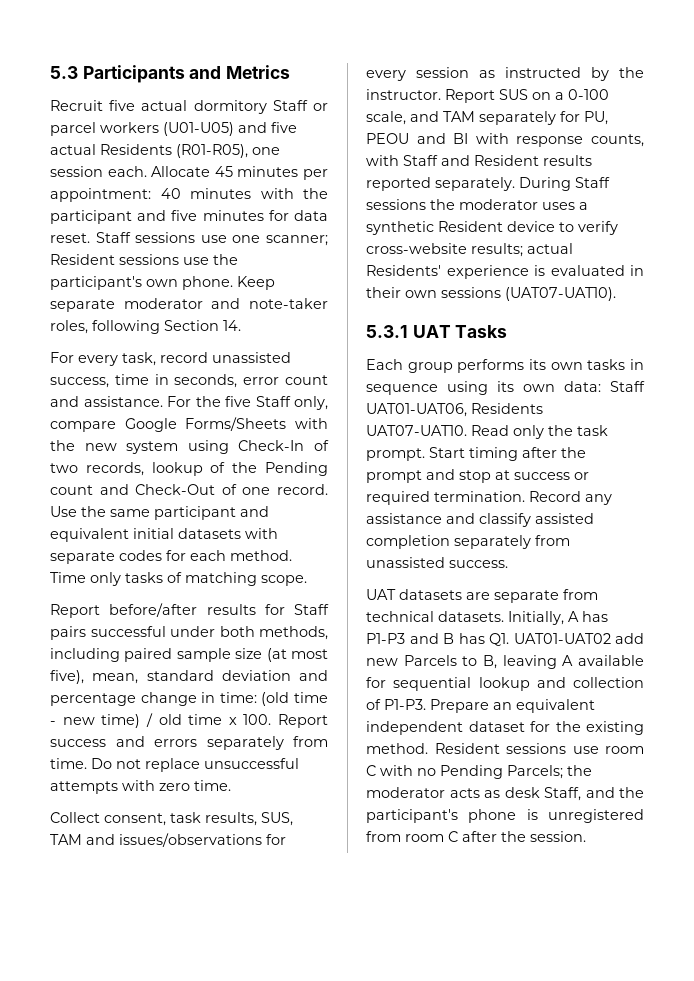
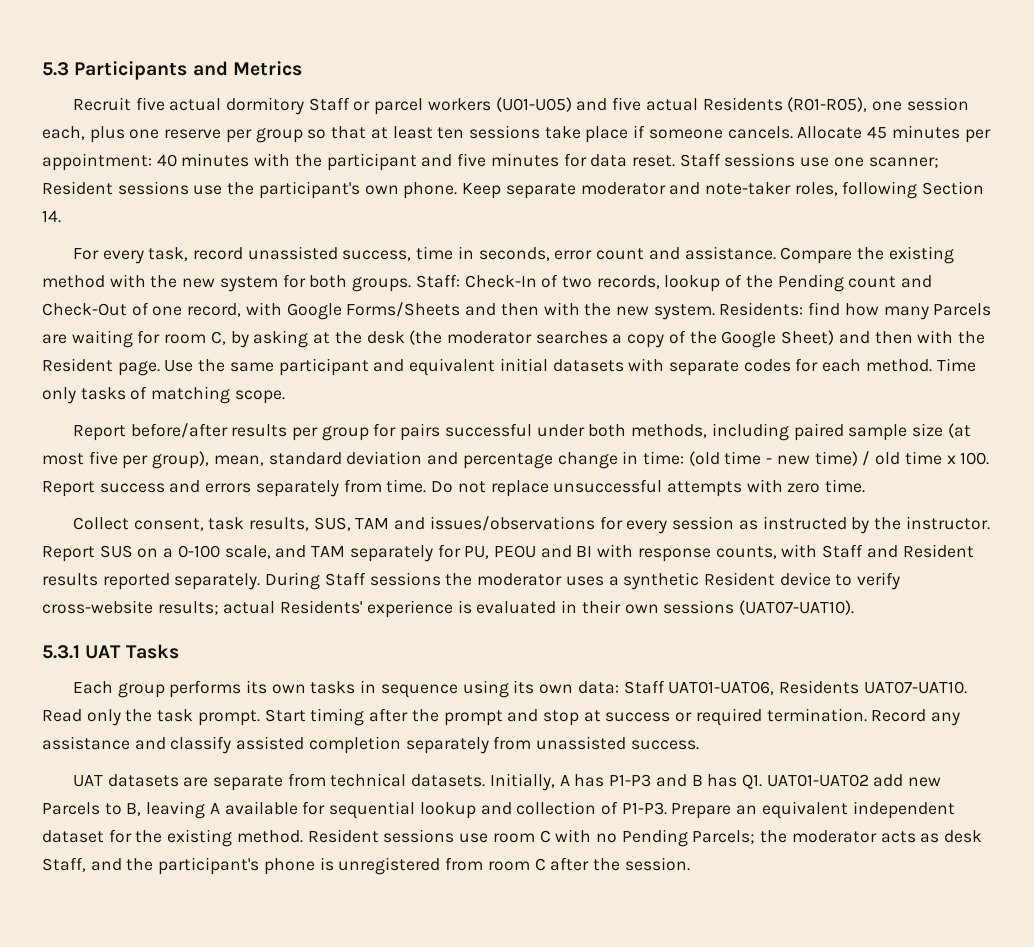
[107,166,147,177] each. -> [42,125,793,143] each, plus one reserve per group so that at least ten sessions take place if someone cancels.
[167,396,328,410] [50,417,328,432] [50,440,229,454] For the five Staff only, compare Google Forms/Sheets with the new system using -> [780,246,954,264] [42,274,460,292] Compare the existing method with the new system for both groups. Staff:
[277,484,328,495] record. -> [187,302,992,320] [42,330,985,348] [42,358,160,376] record, with Google Forms/Sheets and then with the new system. Residents: find how many Parcels are waiting for room C, by asking at the desk (the moderator searches a copy of the Google Sheet) and then with the Resident page.
[264,604,329,615] for Staff -> [291,423,397,441] per group for
[50,670,84,684] five), -> [88,451,210,469] five per group),

